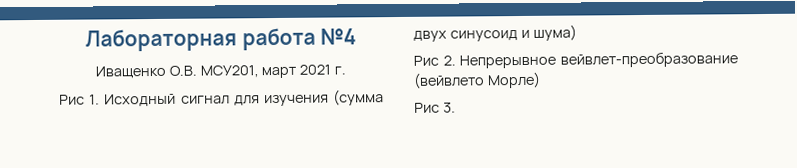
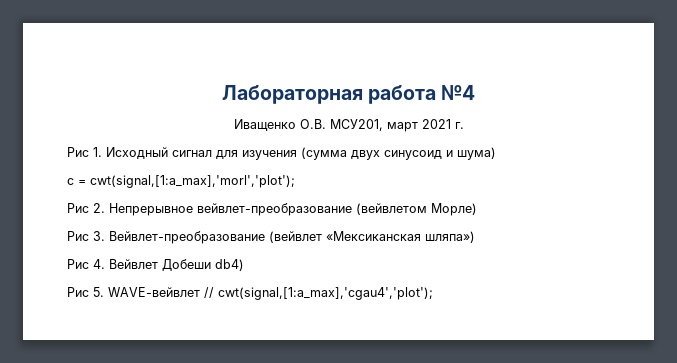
(577, 32) none -> [67,175,295,188] // c = cwt(signal,[1:a_max],'morl','plot');
[413,72,485,89] (вейвлето -> [356,203,427,215] (вейвлетом
(456, 107) none -> [109,231,475,244] [67,259,244,271] [67,287,433,300] Вейвлет-преобразование (вейвлет «Мексиканская шляпа») // Рис 4. Вейвлет Добеши db4) // Рис 5. WAVE-вейвлет // cwt(signal,[1:a_max],'cgau4','plot');

